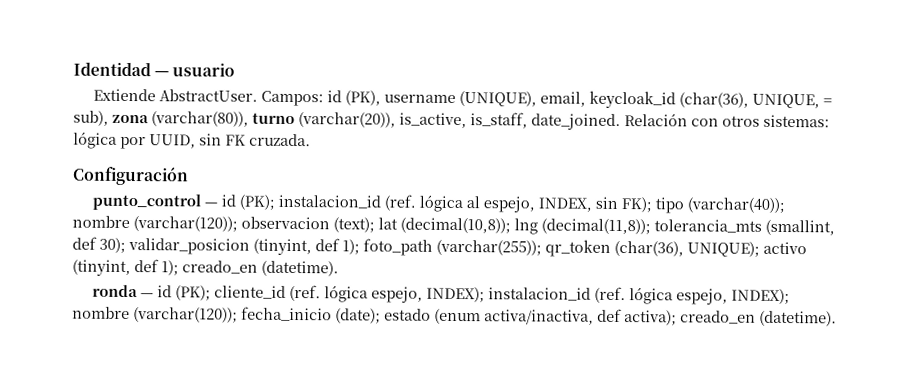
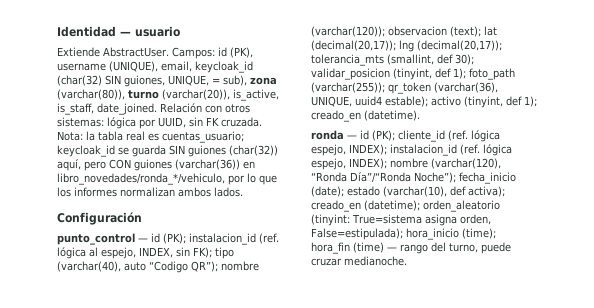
[679,92,750,108] (char(36), -> [57,75,165,87] (char(32) SIN guiones,
(311, 140) none -> [57,131,244,143] [57,145,278,157] [57,159,255,171] [57,173,277,185] [57,187,243,197] Nota: la tabla real es cuentas_usuario; keycloak_id se guarda SIN guiones (char(32)) aquí, pero CON guiones (varchar(36)) en libro_novedades/ronda_*/vehiculo, por lo que los informes normalizan ambos lados.
[687,197,786,214] (varchar(40)); -> [57,261,218,273] (varchar(40), auto “Codigo QR”);
[400,217,651,235] (decimal(10,8)); lng (decimal(11,8)); -> [311,40,502,52] (decimal(20,17)); lng (decimal(20,17));
[614,240,760,257] (char(36), UNIQUE); -> [434,82,498,93] [311,96,428,107] (varchar(36), UNIQUE, uuid4 estable);
[133,307,238,323] (varchar(120)); -> [431,158,501,169] [311,172,456,183] (varchar(120), “Ronda Día”/“Ronda Noche”);
[434,308,594,325] (enum activa/inactiva, -> [383,186,447,197] (varchar(10),
[759,310,837,327] (datetime). -> [364,200,500,212] [311,214,491,226] [311,228,496,240] [311,242,511,254] [311,256,407,266] (datetime); orden_aleatorio (tinyint: True=sistema asigna orden, False=estipulada); hora_inicio (time); hora_fin (time) — rango del turno, puede cruzar medianoche.

